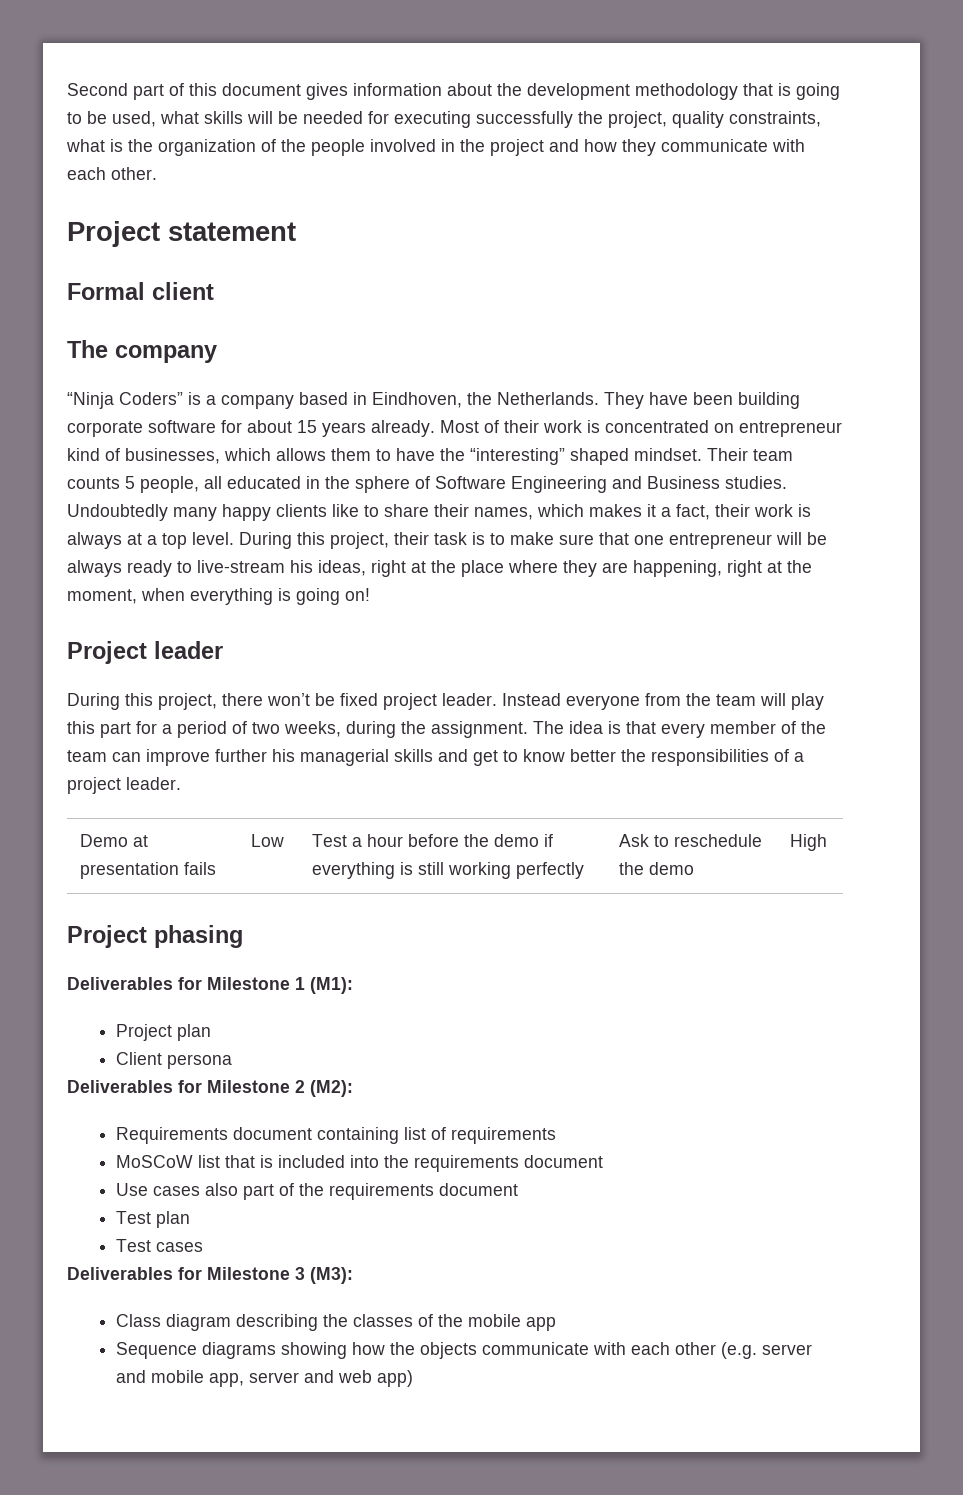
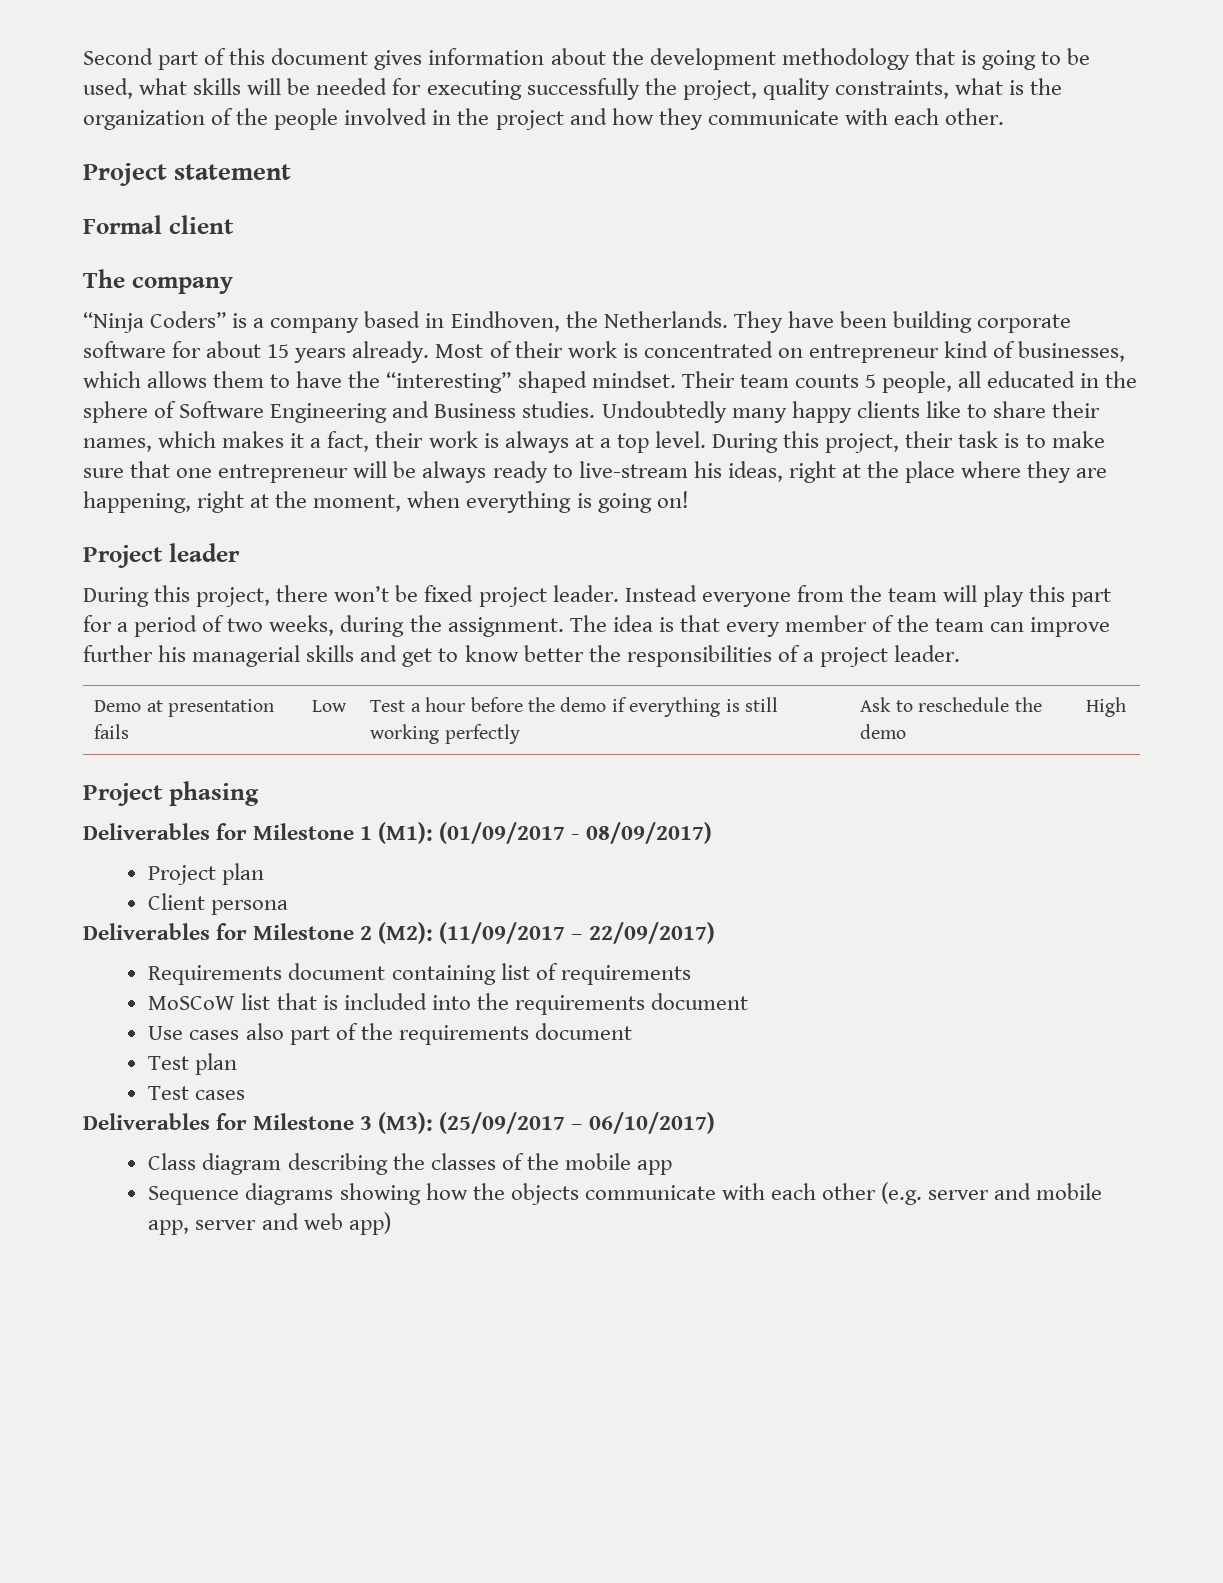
(353, 985) none -> [439,822,712,844] (01/09/2017 - 08/09/2017)
(353, 1088) none -> [439,922,715,944] (11/09/2017 – 22/09/2017)
(353, 1275) none -> [439,1112,715,1134] (25/09/2017 – 06/10/2017)

